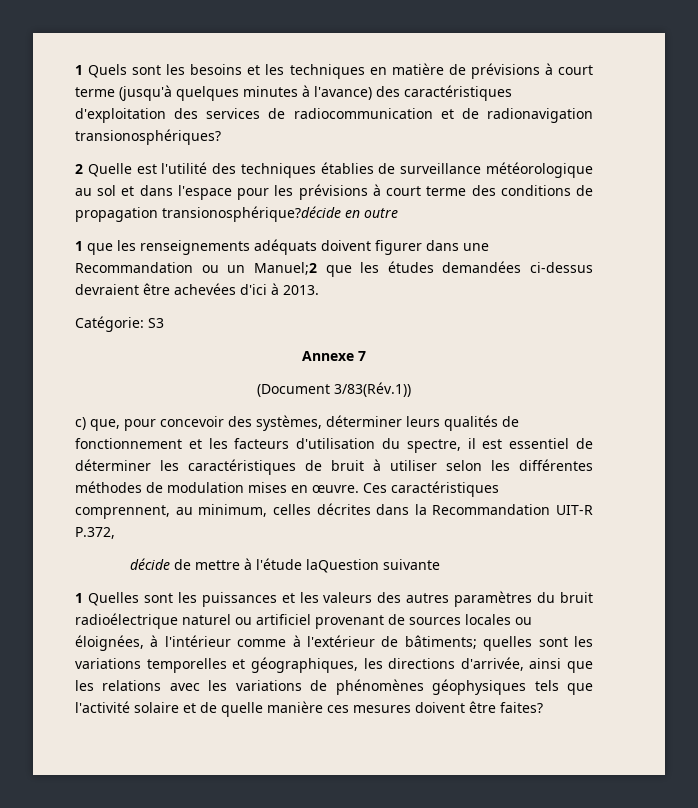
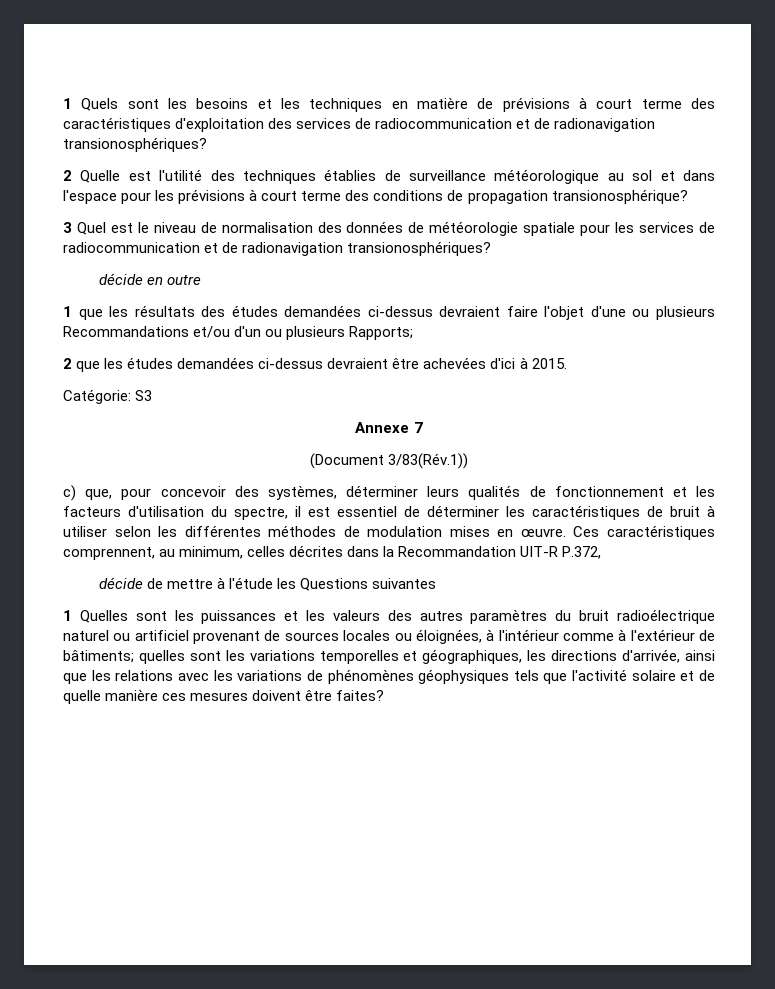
[119,85,372,101] (jusqu'à quelques minutes à l'avance) -> (682, 104) none
[162,206,341,222] transionosphérique?décide -> [551,189,688,204] [63,221,715,236] [63,241,492,256] [98,273,143,285] transionosphérique? // 3 Quel est le niveau de normalisation des données de météorologie spatiale pour les services de radiocommunication et de radionavigation transionosphériques? // décide
[140,239,489,255] [75,262,317,275] renseignements adéquats doivent figurer dans une Recommandation ou un Manuel;2 -> [134,305,716,320] [63,326,414,340] [63,358,72,369] résultats des études demandées ci-dessus devraient faire l'objet d'une ou plusieurs Recommandations et/ou d'un ou plusieurs Rapports; // 2
[283,285,319,295] 2013. -> [531,358,567,369] 2015.
[306,559,441,573] laQuestion suivante -> [277,578,437,591] les Questions suivantes

